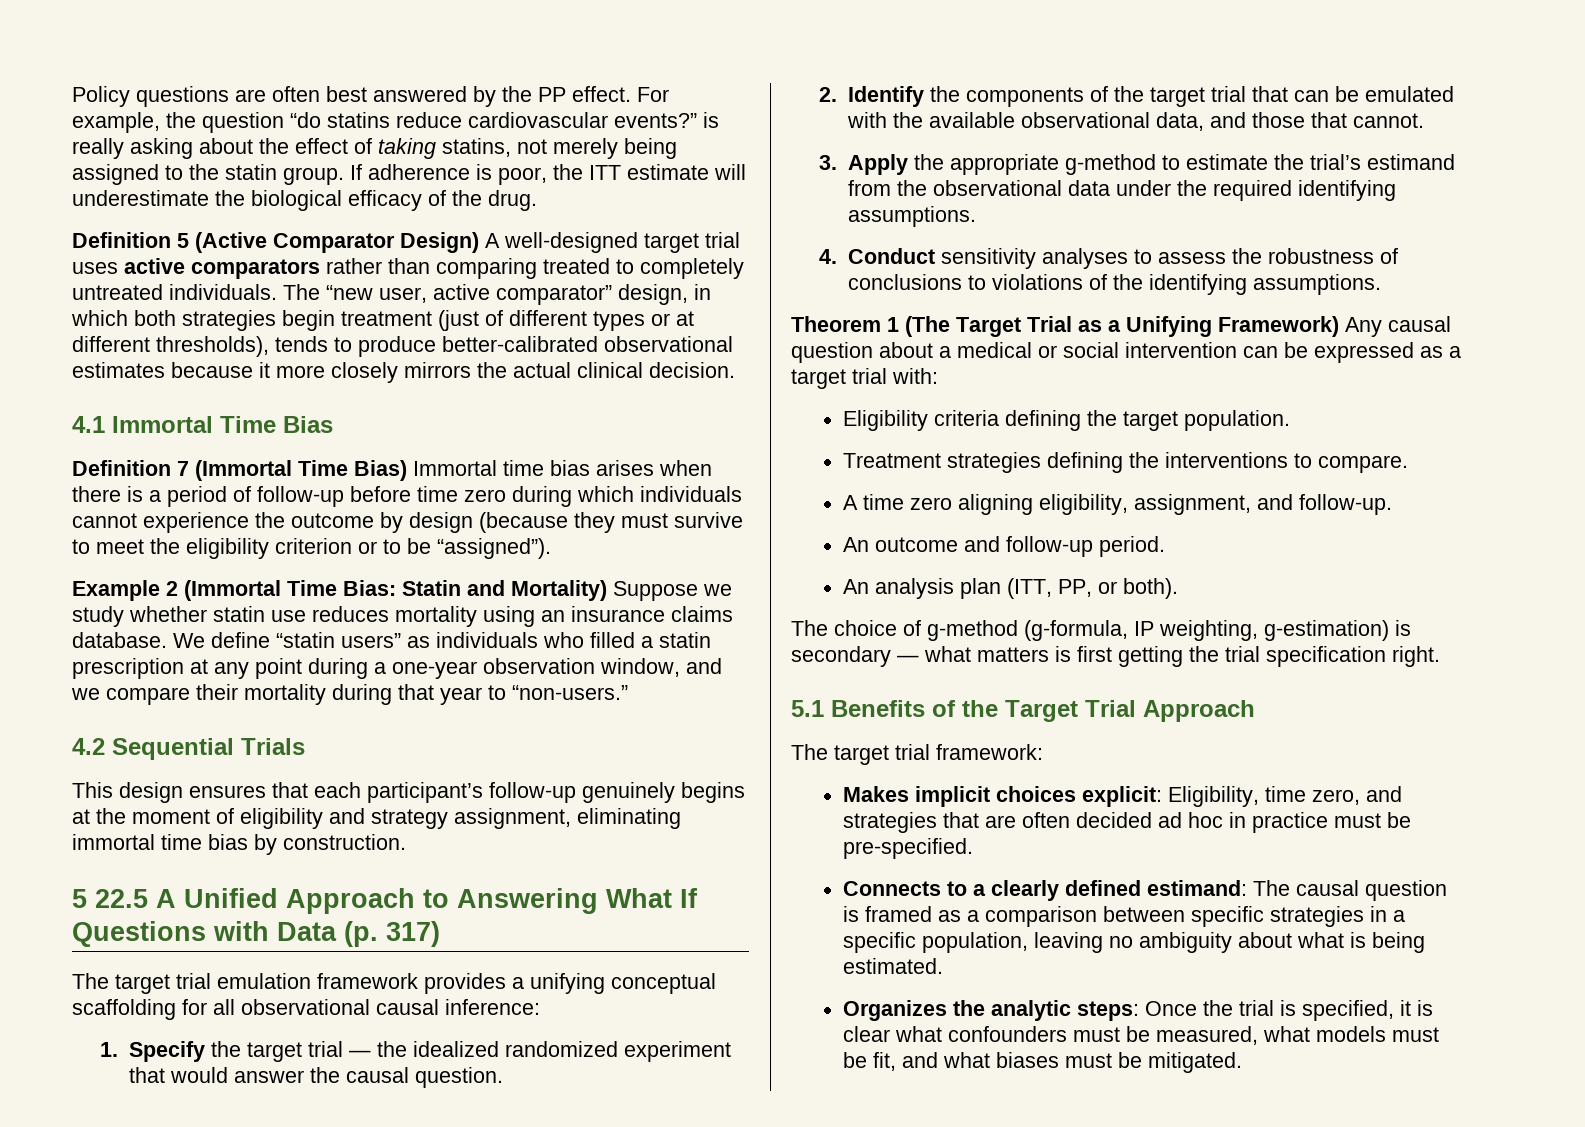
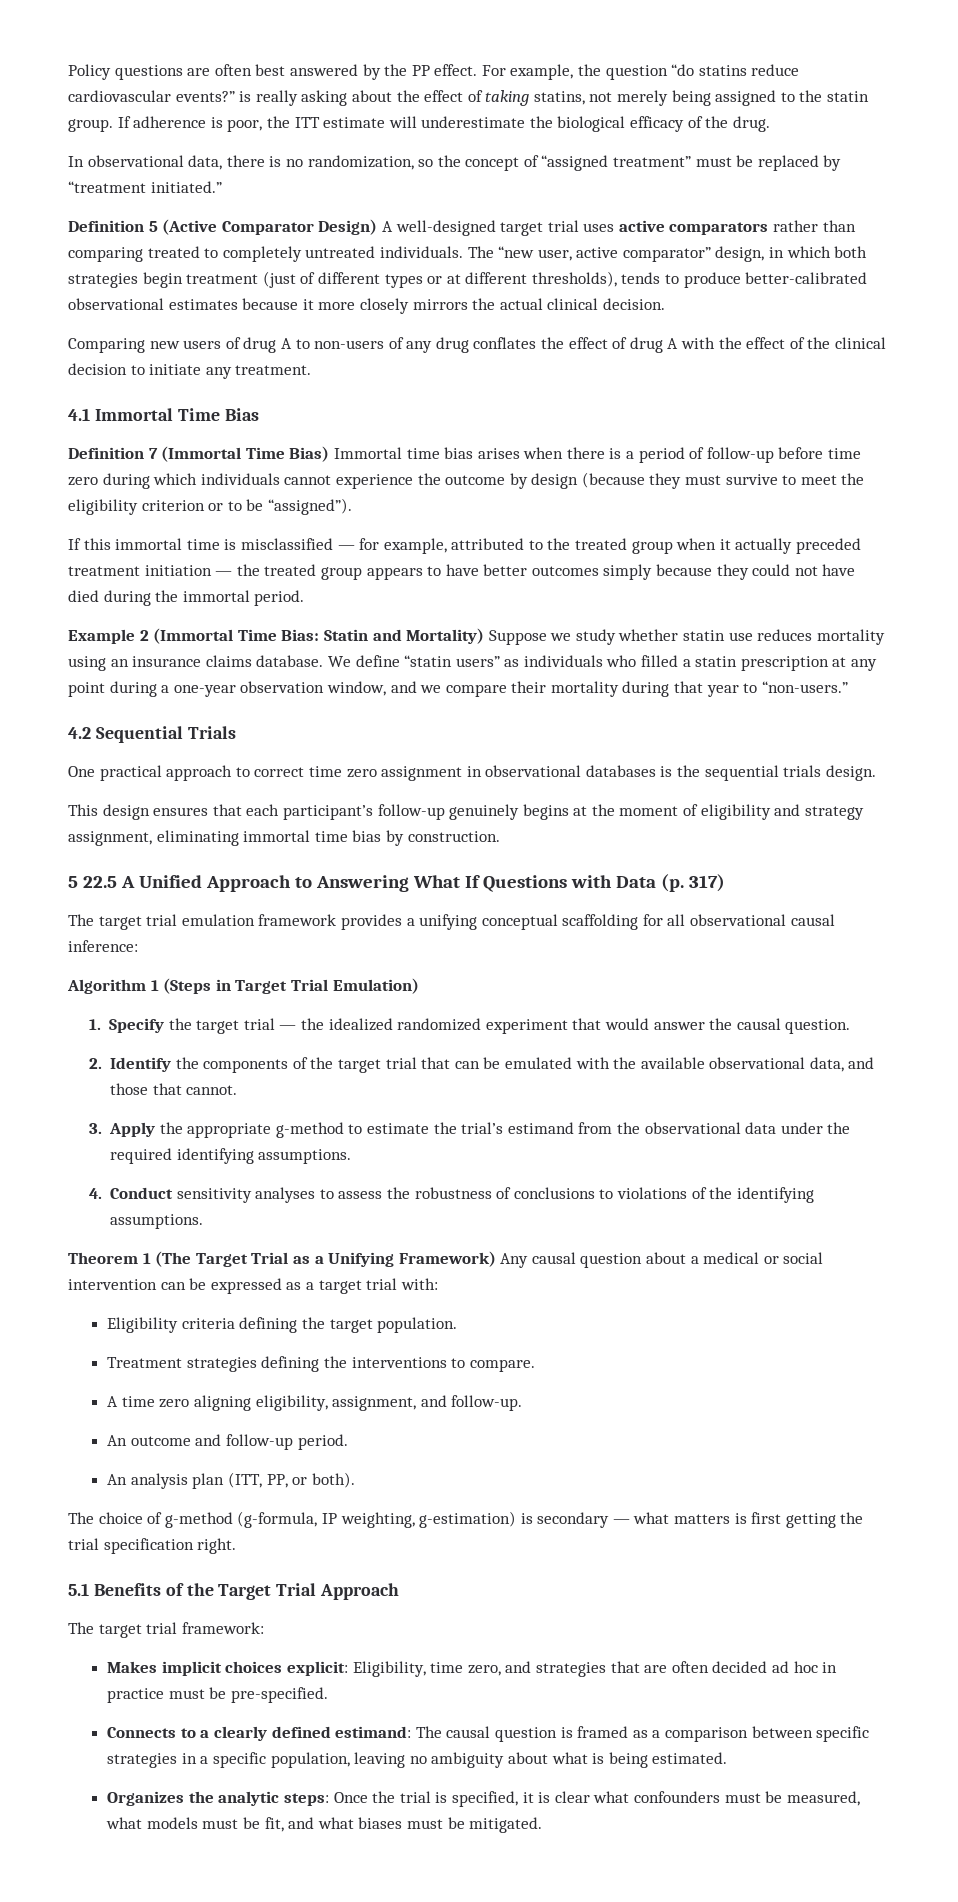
(537, 200) none -> [68,155,842,171] [68,181,222,193] // In observational data, there is no randomization, so the concept of “assigned treatment” must be replaced by “treatment initiated.”
(735, 370) none -> [68,337,886,353] [68,363,312,379] // Comparing new users of drug A to non-users of any drug conflates the effect of drug A with the effect of the clinical decision to initiate any treatment.
(551, 548) none -> [68,538,862,554] [68,564,856,580] [68,590,305,606] // If this immortal time is misclassified — for example, attributed to the treated group when it actually preceded treatment initiation — the treated group appears to have better outcomes simply because they could not have died during the immortal period.
(305, 746) none -> [68,765,876,781] // One practical approach to correct time zero assignment in observational databases is the sequential trials design.
(540, 1007) none -> [67,978,419,994] // Algorithm 1 (Steps in Target Trial Emulation)

